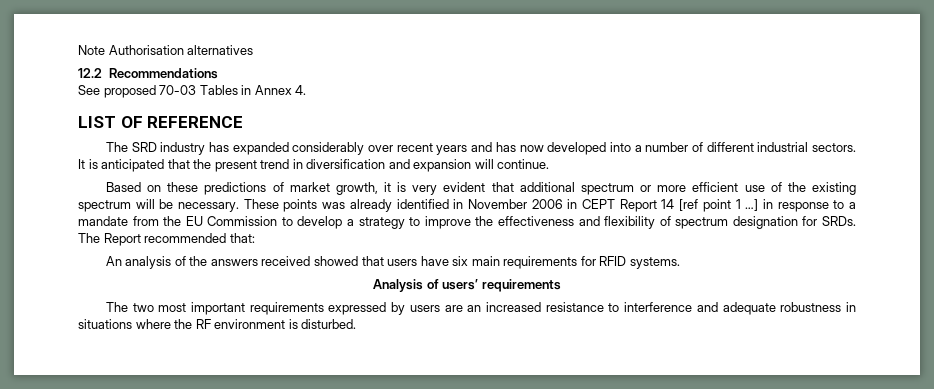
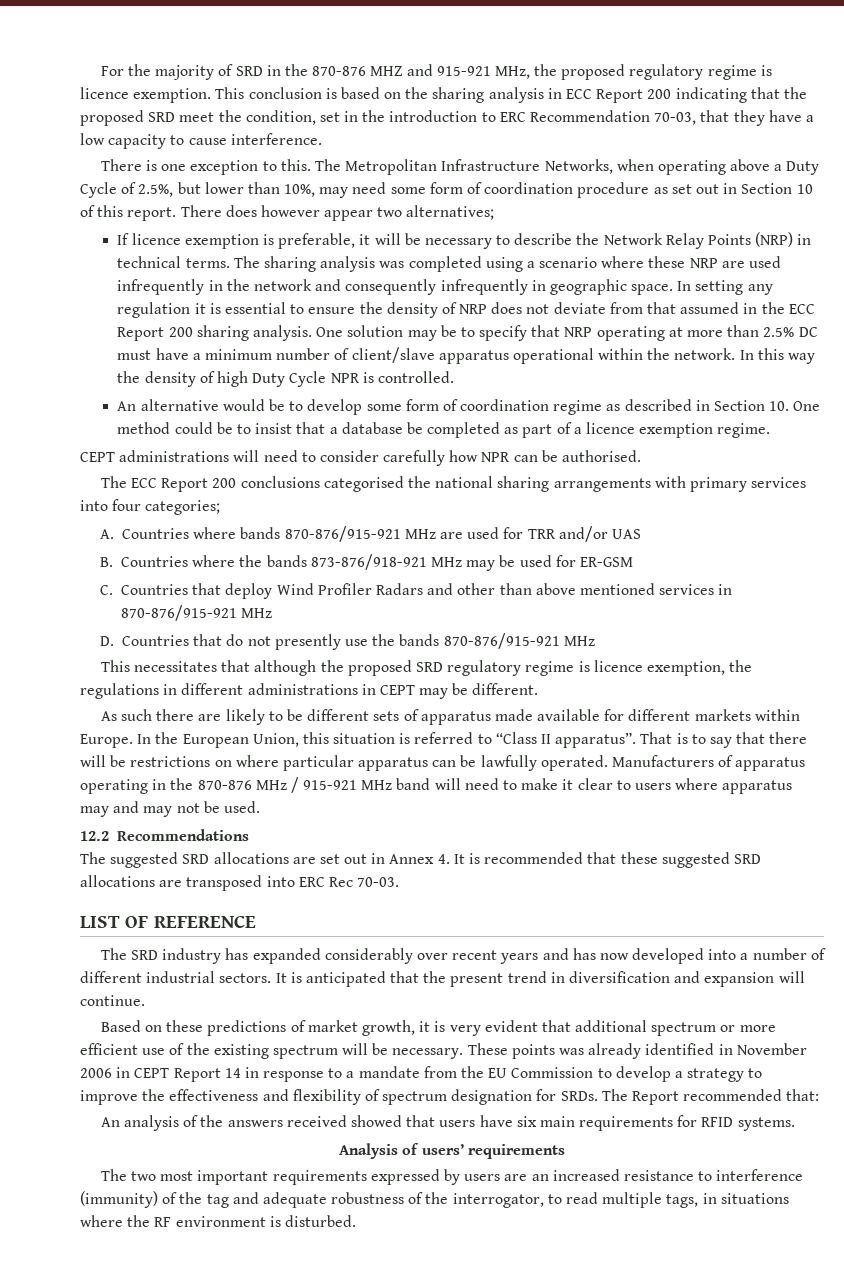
[78,45,254,55] [78,68,218,79] [78,85,307,98] Note Authorisation alternatives // 12.2 Recommendations // See proposed 70-03 Tables in Annex 4. -> [100,64,772,80] [80,87,807,103] [80,110,814,126] [80,133,322,149] [100,159,820,175] [80,182,813,198] [80,205,495,221] [117,232,812,249] [117,256,782,272] [117,279,773,295] [117,302,815,318] [117,325,818,341] [117,347,816,364] [117,371,454,387] [117,399,821,415] [117,422,771,438] [80,450,642,466] [100,476,807,492] [80,499,221,515] [100,526,641,542] [100,554,633,571] [100,583,733,599] [121,605,273,621] [100,633,595,650] [100,660,753,676] [80,683,539,699] [100,709,800,725] [80,732,808,748] [80,755,806,771] [80,777,793,794] [80,801,260,817] [80,829,249,841] [80,852,761,868] [80,875,400,891] For the majority of SRD in the 870-876 MHZ and 915-921 MHz, the proposed regulatory regime is licence exemption. This conclusion is based on the sharing analysis in ECC Report 200 indicating that the proposed SRD meet the condition, set in the introduction to ERC Recommendation 70-03, that they have a low capacity to cause interference. // There is one exception to this. The Metropolitan Infrastructure Networks, when operating above a Duty Cycle of 2.5%, but lower than 10%, may need some form of coordination procedure as set out in Section 10 of this report. There does however appear two alternatives; // If licence exemption is preferable, it will be necessary to describe the Network Relay Points (NRP) in technical terms. The sharing analysis was completed using a scenario where these NRP are used infrequently in the network and consequently infrequently in geographic space. In setting any regulation it is essential to ensure the density of NRP does not deviate from that assumed in the ECC Report 200 sharing analysis. One solution may be to specify that NRP operating at more than 2.5% DC must have a minimum number of client/slave apparatus operational within the network. In this way the density of high Duty Cycle NPR is controlled. // An alternative would be to develop some form of coordination regime as described in Section 10. One method could be to insist that a database be completed as part of a licence exemption regime. // CEPT administrations will need to consider carefully how NPR can be authorised. // The ECC Report 200 conclusions categorised the national sharing arrangements with primary services into four categories; // A. Countries where bands 870-876/915-921 MHz are used for TRR and/or UAS // B. Countries where the bands 873-876/918-921 MHz may be used for ER-GSM // C. Countries that deploy Wind Profiler Radars and other than above mentioned services in 870-876/915-921 MHz // D. Countries that do not presently use the bands 870-876/915-921 MHz // This necessitates that although the proposed SRD regulatory regime is licence exemption, the regulations in different administrations in CEPT may be different. // As such there are likely to be different sets of apparatus made available for different markets within Europe. In the European Union, this situation is referred to “Class II apparatus”. That is to say that there will be restrictions on where particular apparatus can be lawfully operated. Manufacturers of apparatus operating in the 870-876 MHz / 915-921 MHz band will need to make it clear to users where apparatus may and may not be used. // 12.2 Recommendations // The suggested SRD allocations are set out in Annex 4. It is recommended that these suggested SRD allocations are transposed into ERC Rec 70-03.
[679,199,759,212] [ref point 1 …] -> (241, 1073) none
[696,302,842,315] and adequate robustness -> [80,1191,699,1208] (immunity) of the tag and adequate robustness of the interrogator, to read multiple tags,

